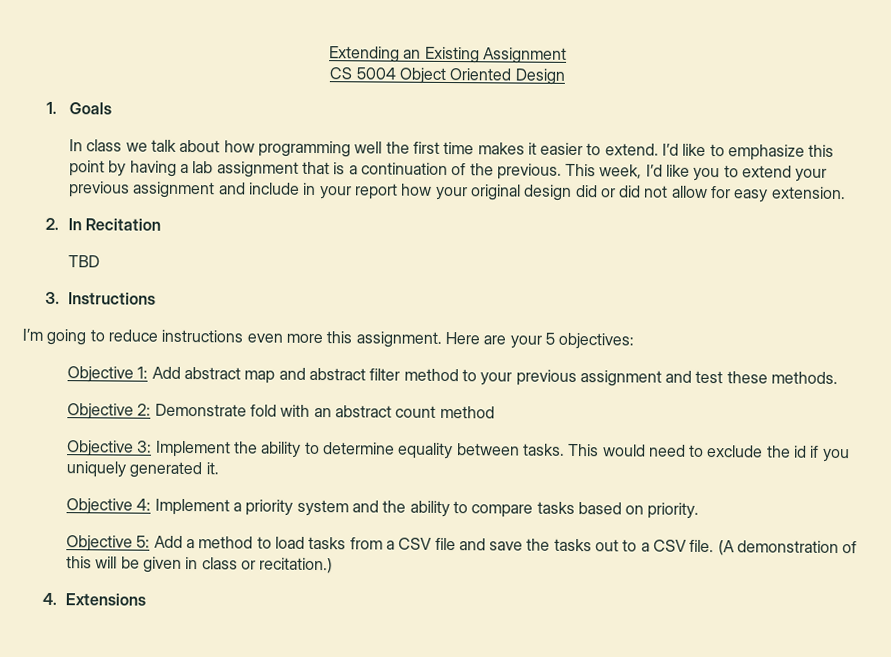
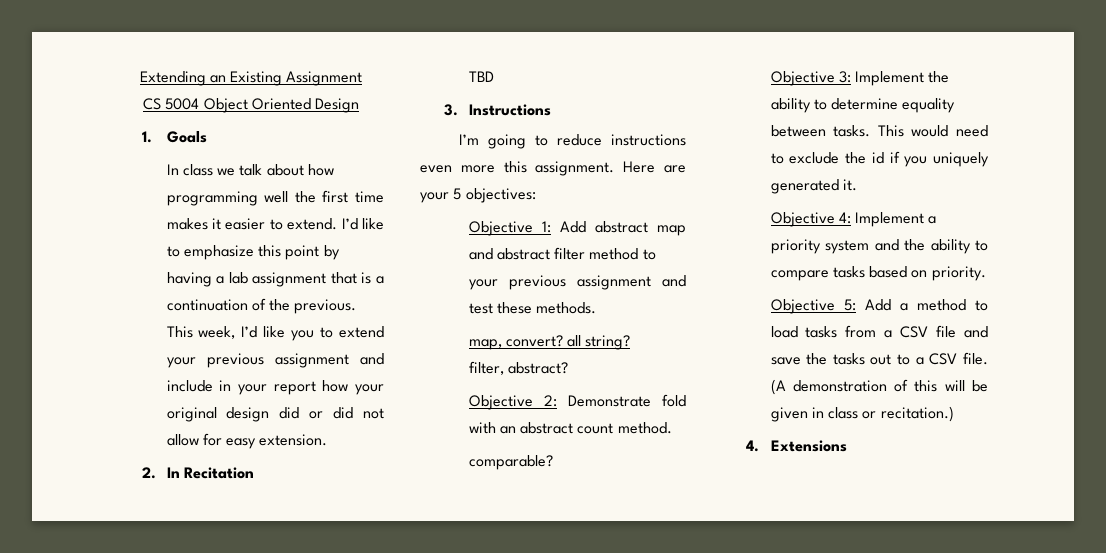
(839, 378) none -> [468,335,631,350] [468,361,568,375] // map, convert? all string? // filter, abstract?
[439,405,495,419] method -> [617,422,672,434] [468,455,553,470] method. // comparable?

